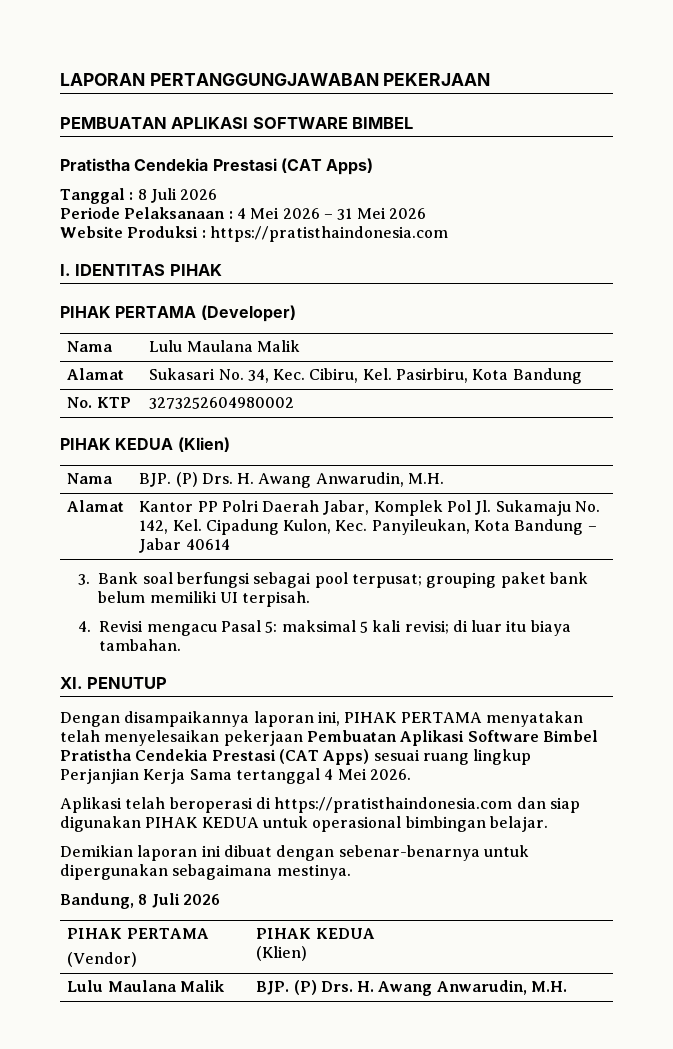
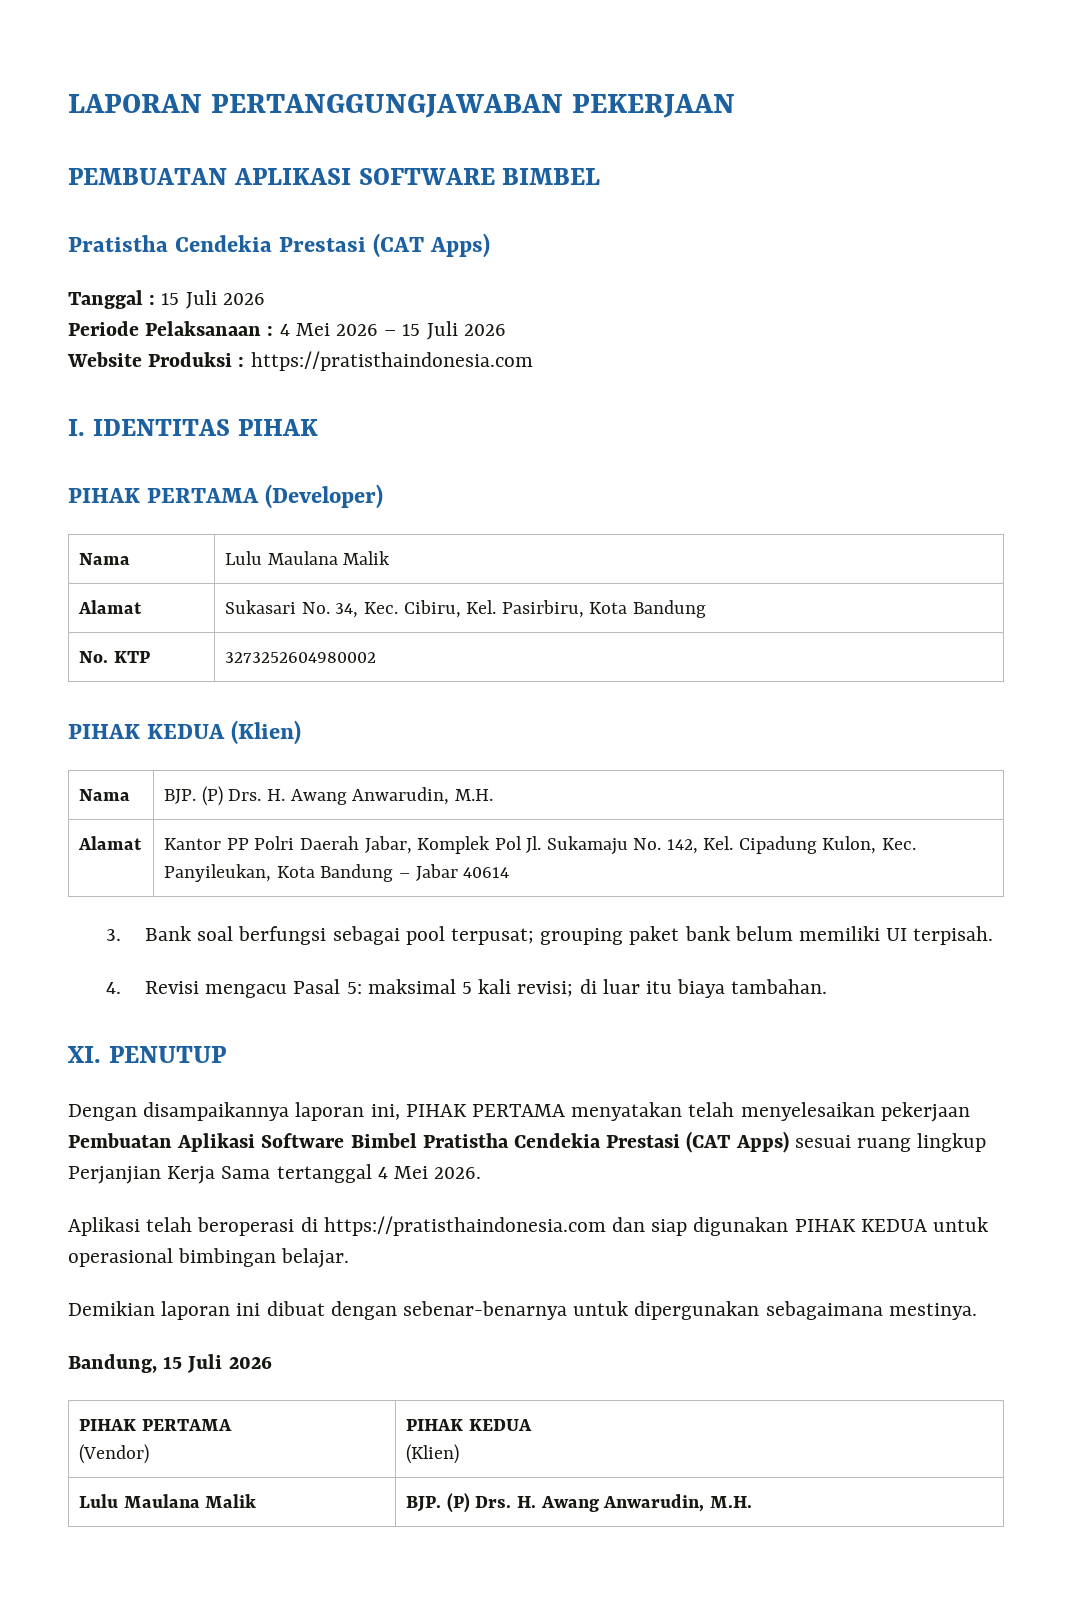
[137,189,147,200] 8 -> [161,293,180,305] 15
[337,207,386,220] 31 Mei -> [402,321,458,340] 15 Juli
[138,894,148,905] 8 -> [163,1356,183,1369] 15

